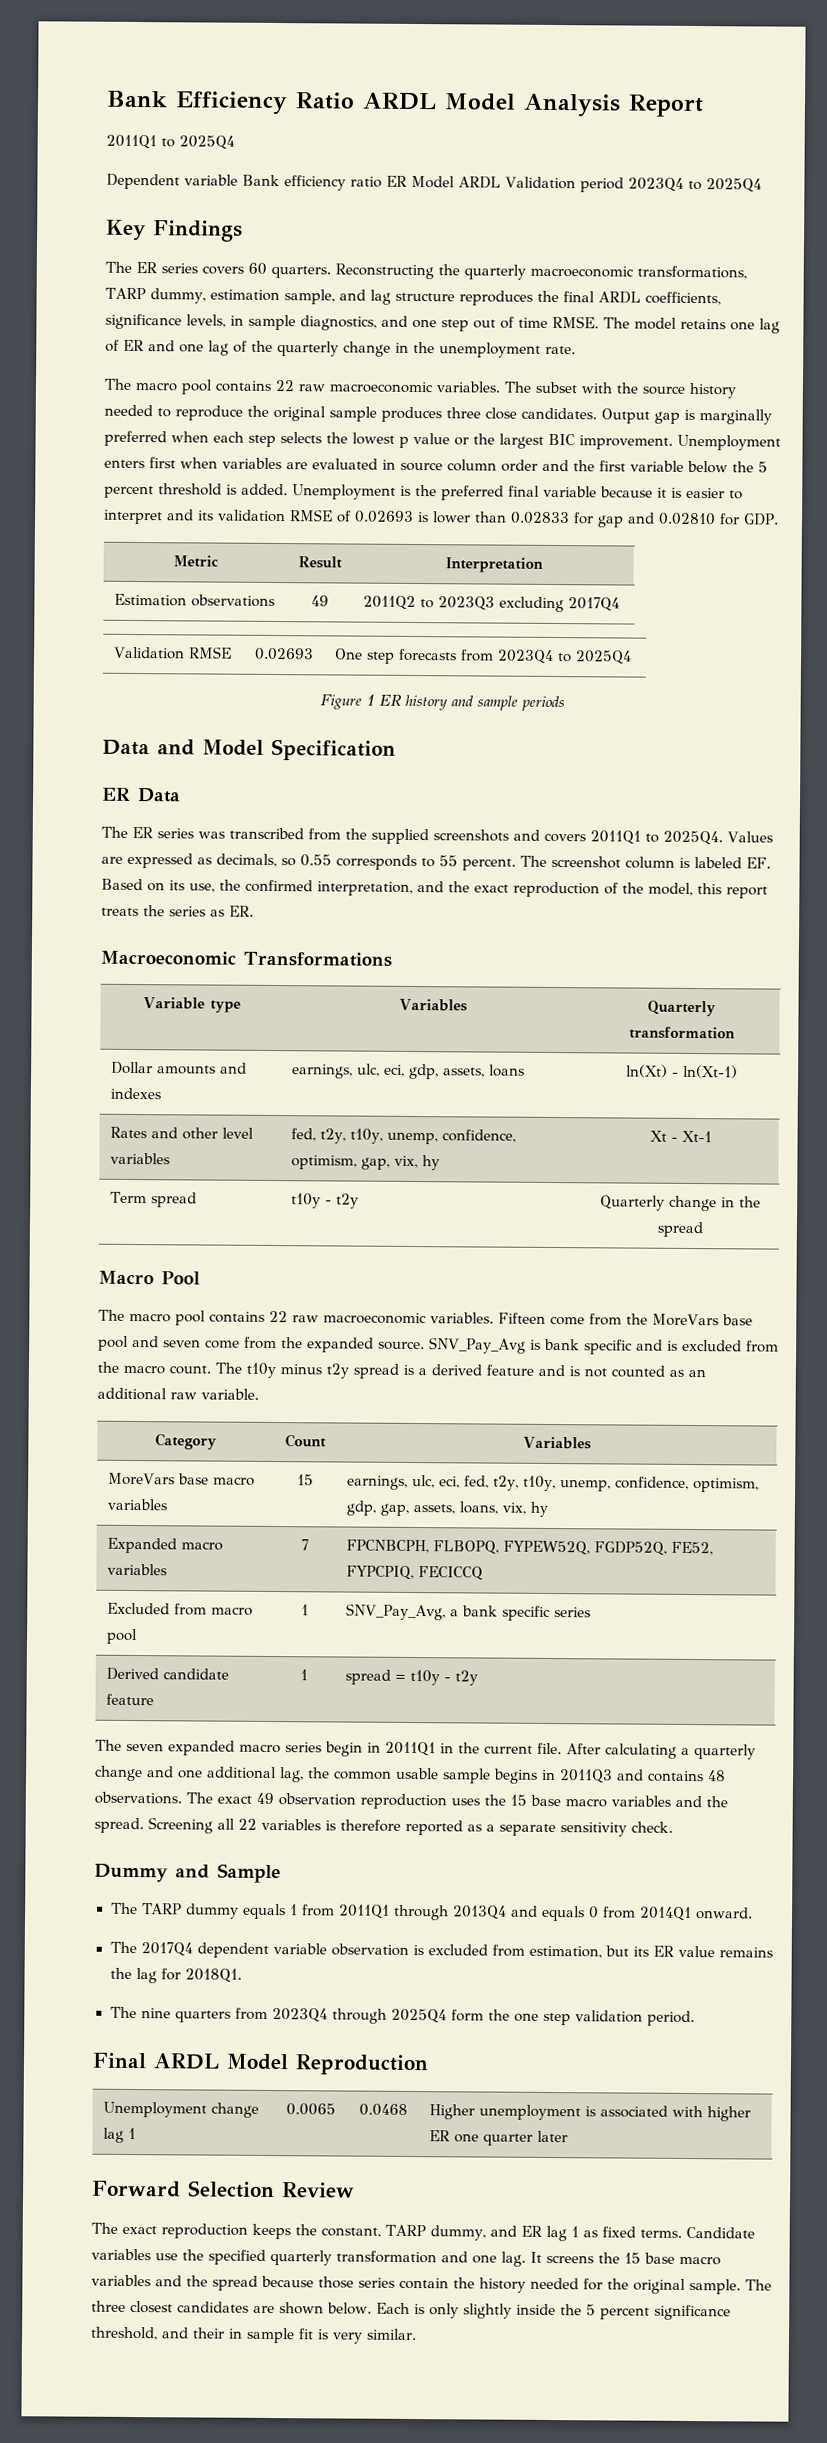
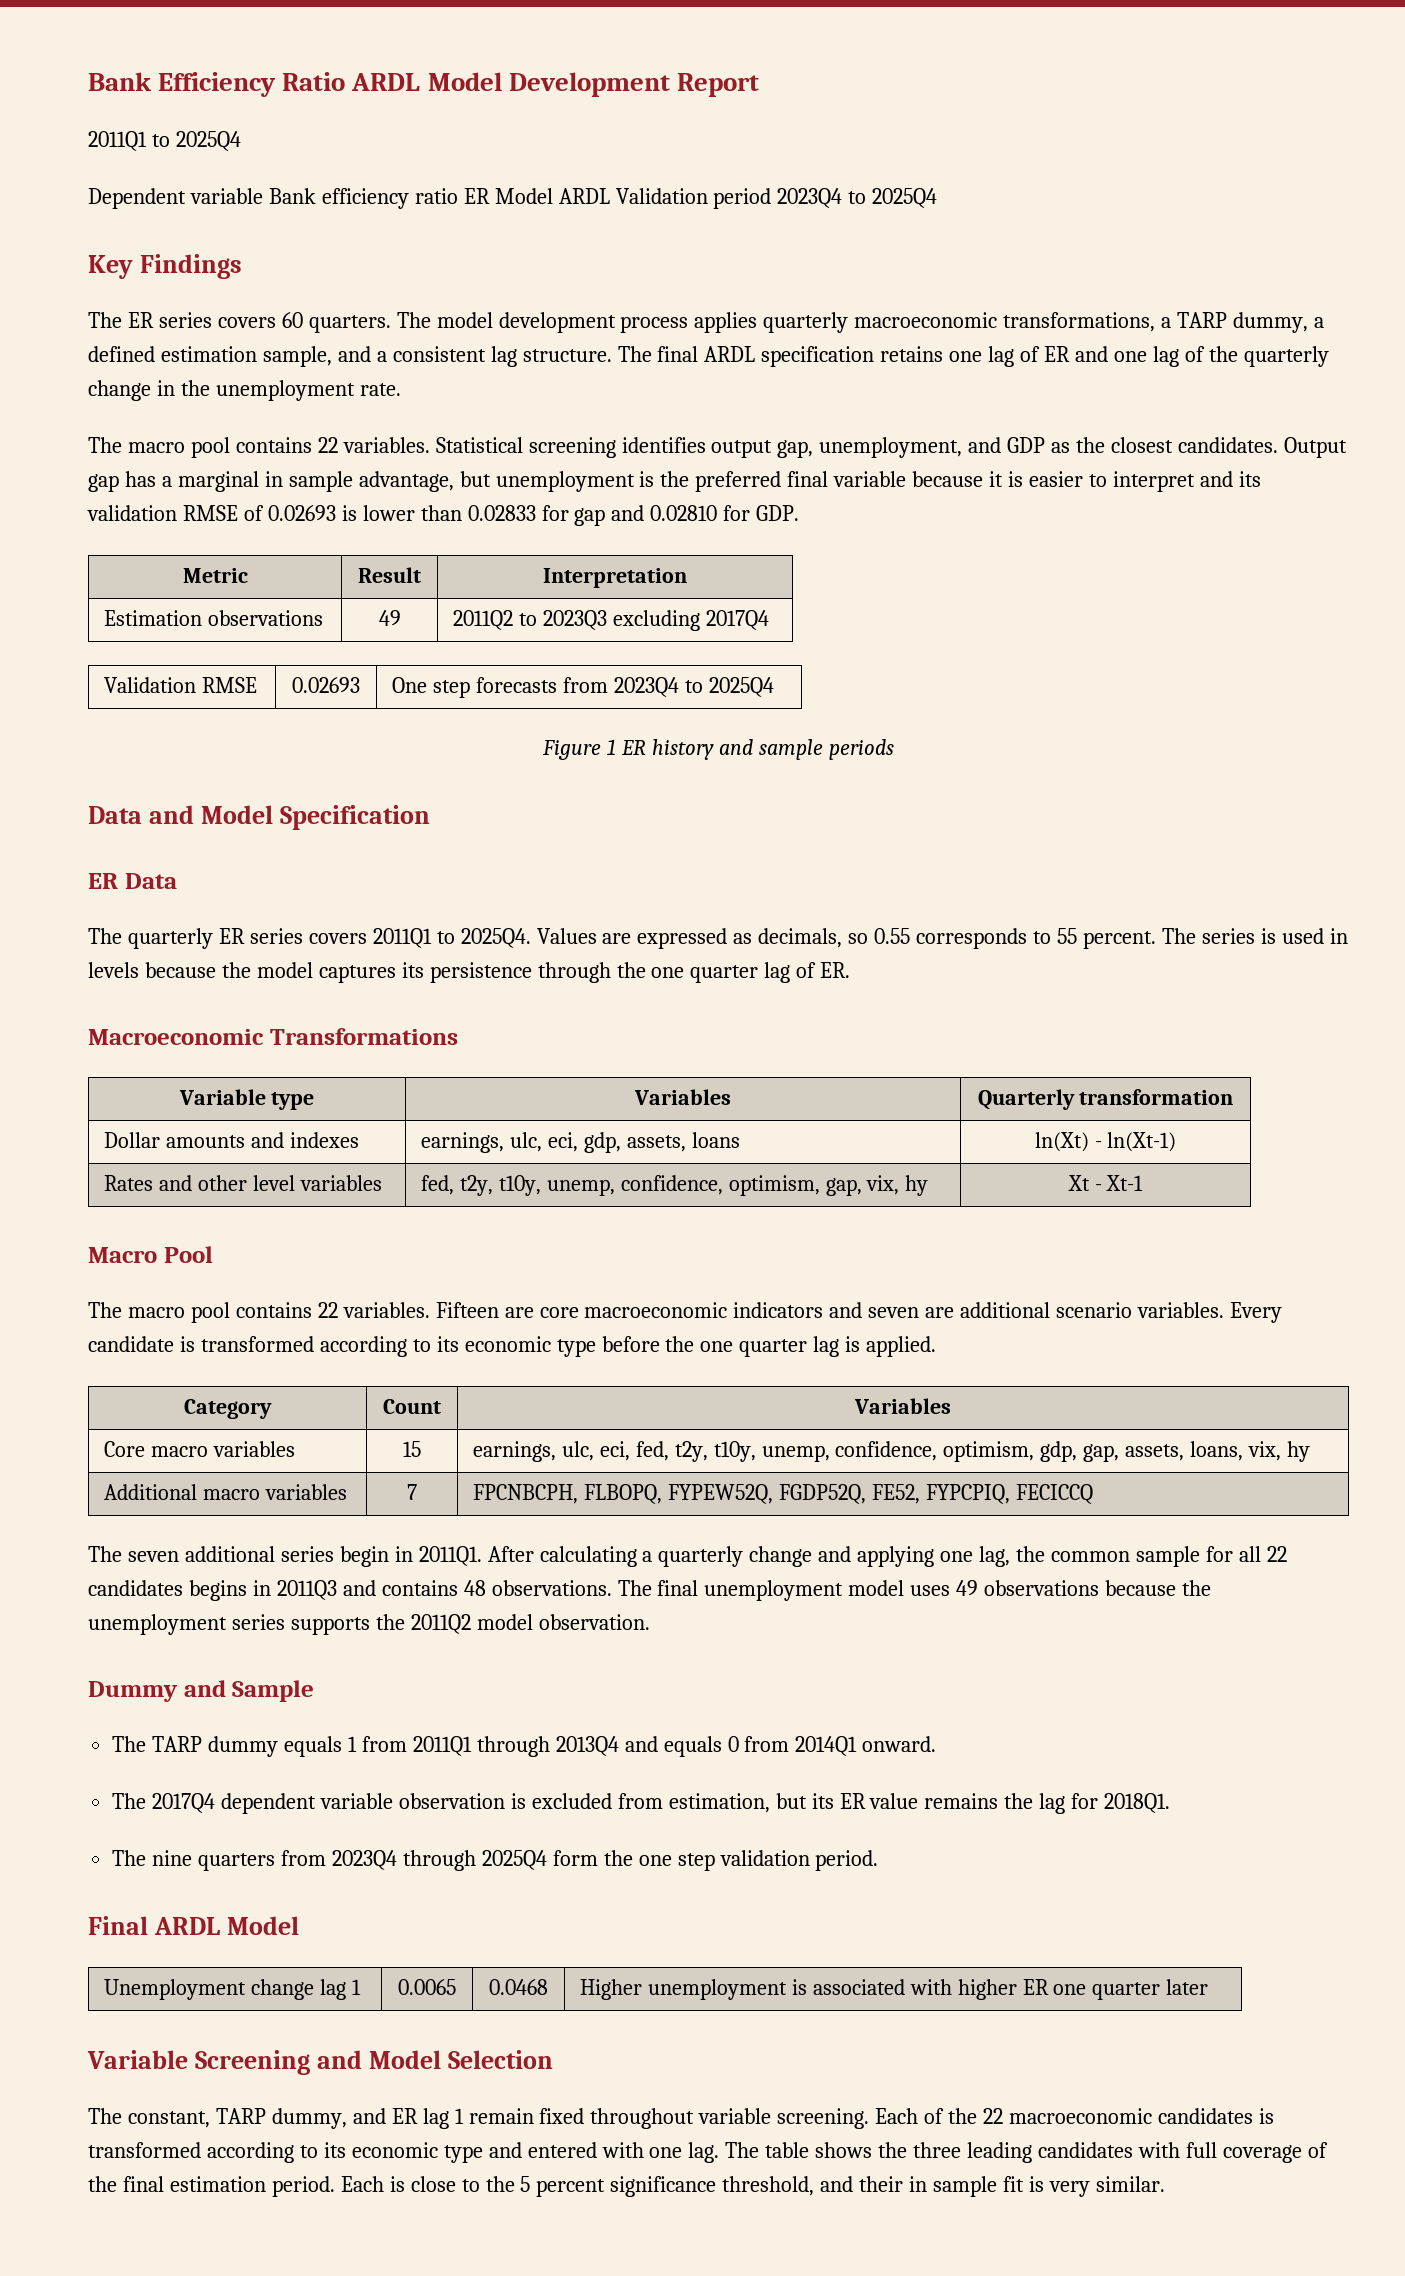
[523,93,621,117] Analysis -> [508,72,670,97] Development
[335,263,460,280] Reconstructing the -> [396,312,758,333] The model development process applies
[105,287,206,304] TARP dummy, -> [1161,312,1324,333] [88,346,155,362] a TARP dummy, a defined
[369,289,721,306] [105,313,677,332] lag structure reproduces the final ARDL coefficients, significance levels, in sample diagnostics, and one step out of time RMSE. The model -> [376,346,875,367] a consistent lag structure. The final ARDL specification
[298,381,737,399] [104,404,772,425] [104,430,781,451] [104,457,768,474] [104,483,396,500] raw macroeconomic variables. The subset with the source history needed to reproduce the original sample produces three close candidates. Output gap is marginally preferred when each step selects the lowest p value or the largest BIC improvement. Unemployment enters first when variables are evaluated in source column order and the first variable below the 5 percent threshold is added. Unemployment -> [342,437,1347,458] [88,471,635,492] variables. Statistical screening identifies output gap, unemployment, and GDP as the closest candidates. Output gap has a marginal in sample advantage, but unemployment
[132,826,540,845] ER series was transcribed from the supplied screenshots and -> [127,928,303,949] quarterly ER series
[551,855,771,869] [101,878,768,899] [101,905,225,917] screenshot column is labeled EF. Based on its use, the confirmed interpretation, and the exact reproduction of the model, this report treats the series as -> [1201,928,1348,944] [88,962,817,983] series is used in levels because the model captures its persistence through the one quarter lag of
[110,1191,198,1208] [291,1193,360,1209] [600,1195,761,1212] [656,1221,704,1238] // Term spread | t10y - t2y | Quarterly change in the spread -> (1144, 1183) none
[292,1312,753,1327] [98,1335,779,1355] [97,1361,706,1379] [97,1387,259,1401] raw macroeconomic variables. Fifteen come from the MoreVars base pool and seven come from the expanded source. SNV_Pay_Avg is bank specific and is excluded from the macro count. The t10y minus t2y spread is a derived feature and is not counted as an additional raw variable. -> [342,1302,1282,1323] [88,1336,937,1357] variables. Fifteen are core macroeconomic indicators and seven are additional scenario variables. Every candidate is transformed according to its economic type before the one quarter lag is applied.
[108,1472,210,1486] MoreVars base -> [103,1441,145,1457] Core
[107,1537,178,1554] Expanded -> [103,1484,197,1500] Additional
[107,1602,254,1616] [106,1628,139,1645] [300,1604,309,1616] [346,1603,592,1621] [106,1667,230,1681] [106,1693,155,1706] [299,1669,308,1681] [345,1669,479,1686] // Excluded from macro pool | 1 | SNV_Pay_Avg, a bank specific series // Derived candidate feature | 1 | spread = t10y - t2y -> (1093, 1494) none
[168,1740,281,1756] expanded macro -> [184,1546,275,1562] additional
[385,1741,562,1757] 2011Q1 in the current file. -> [418,1546,482,1566] 2011Q1.
[178,1766,277,1780] one additional -> [857,1546,974,1567] applying one
[396,1767,491,1784] usable sample -> [1135,1546,1287,1567] [88,1580,183,1596] sample for all 22 candidates
[217,1792,728,1810] [94,1817,673,1837] exact 49 observation reproduction uses the 15 base macro variables and the spread. Screening all 22 variables is therefore reported as a separate sensitivity check. -> [657,1580,1212,1601] [88,1614,650,1635] final unemployment model uses 49 observations because the unemployment series supports the 2011Q2 model observation.
[295,2054,429,2076] Reproduction -> (299, 1925) none
[92,2180,181,2198] Forward -> [87,2050,441,2075] Variable Screening and Model
[282,2182,355,2198] [91,2222,317,2240] Review // The exact reproduction keeps the -> [88,2108,122,2124] // The
[582,2226,755,2239] [91,2248,721,2267] [91,2274,772,2295] [91,2300,556,2319] as fixed terms. Candidate variables use the specified quarterly transformation and one lag. It screens the 15 base macro variables and the spread because those series contain the history needed for the original sample. The three closest candidates are shown below. Each is only slightly inside -> [468,2108,1274,2129] [88,2142,1328,2163] [88,2176,480,2197] remain fixed throughout variable screening. Each of the 22 macroeconomic candidates is transformed according to its economic type and entered with one lag. The table shows the three leading candidates with full coverage of the final estimation period. Each is close to

